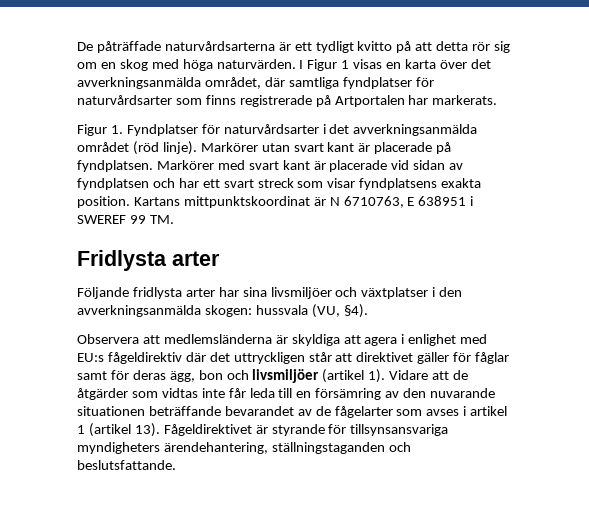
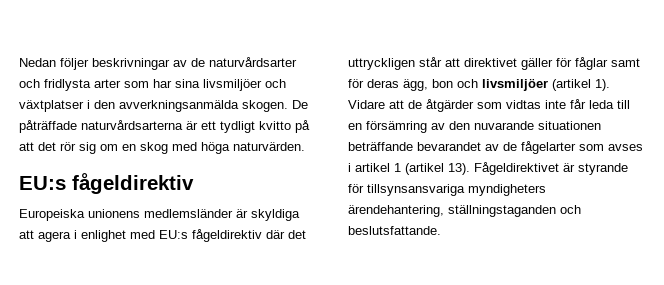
(77, 46) none -> [19,57,297,70] [19,79,286,91] [19,100,288,112] Nedan följer beskrivningar av de naturvårdsarter och fridlysta arter som har sina livsmiljöer och växtplatser i den avverkningsanmälda skogen.
[436,41,469,51] detta -> [38,142,56,151] det
[299,59,491,71] [77,77,434,89] [77,95,498,107] [77,124,478,136] [77,141,452,155] [77,160,464,172] [77,178,482,190] [77,196,474,208] [77,215,174,224] [77,250,220,271] [77,287,463,299] [77,304,368,318] [77,334,272,344] I Figur 1 visas en karta över det avverkningsanmälda området, där samtliga fyndplatser för naturvårdsarter som finns registrerade på Artportalen har markerats. // Figur 1. Fyndplatser för naturvårdsarter i det avverkningsanmälda området (röd linje). Markörer utan svart kant är placerade på fyndplatsen. Markörer med svart kant är placerade vid sidan av fyndplatsen och har ett svart streck som visar fyndplatsens exakta position. Kartans mittpunktskoordinat är N 6710763, E 638951 i SWEREF 99 TM. // Fridlysta arter // Följande fridlysta arter har sina livsmiljöer och växtplatser i den avverkningsanmälda skogen: hussvala (VU, §4). // Observera att medlemsländerna -> [19,173,194,194] [19,209,233,221] // EU:s fågeldirektiv // Europeiska unionens medlemsländer

